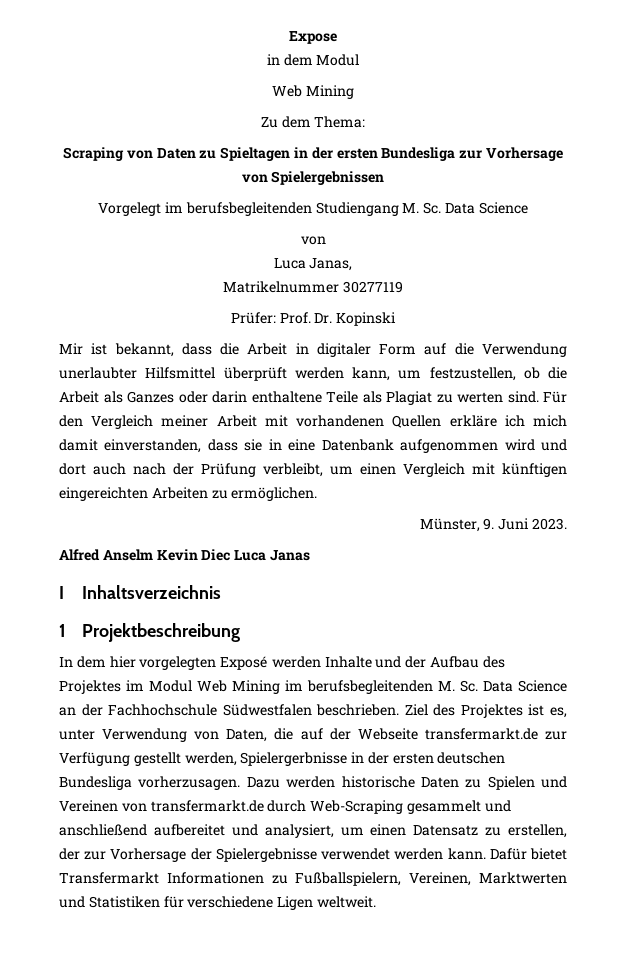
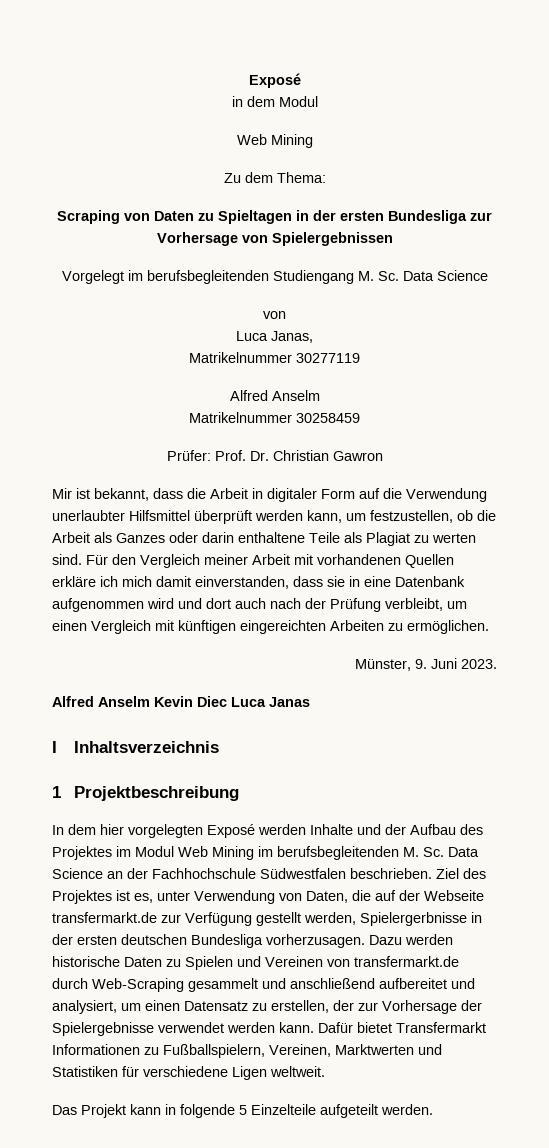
[289,31,337,44] Expose -> [248,73,301,88] Exposé
(403, 287) none -> [229,390,320,401] [189,412,360,423] // Alfred Anselm // Matrikelnummer 30258459
[336,312,397,326] Kopinski -> [272,450,383,461] Christian Gawron
(376, 902) none -> [52,1104,433,1118] // Das Projekt kann in folgende 5 Einzelteile aufgeteilt werden.

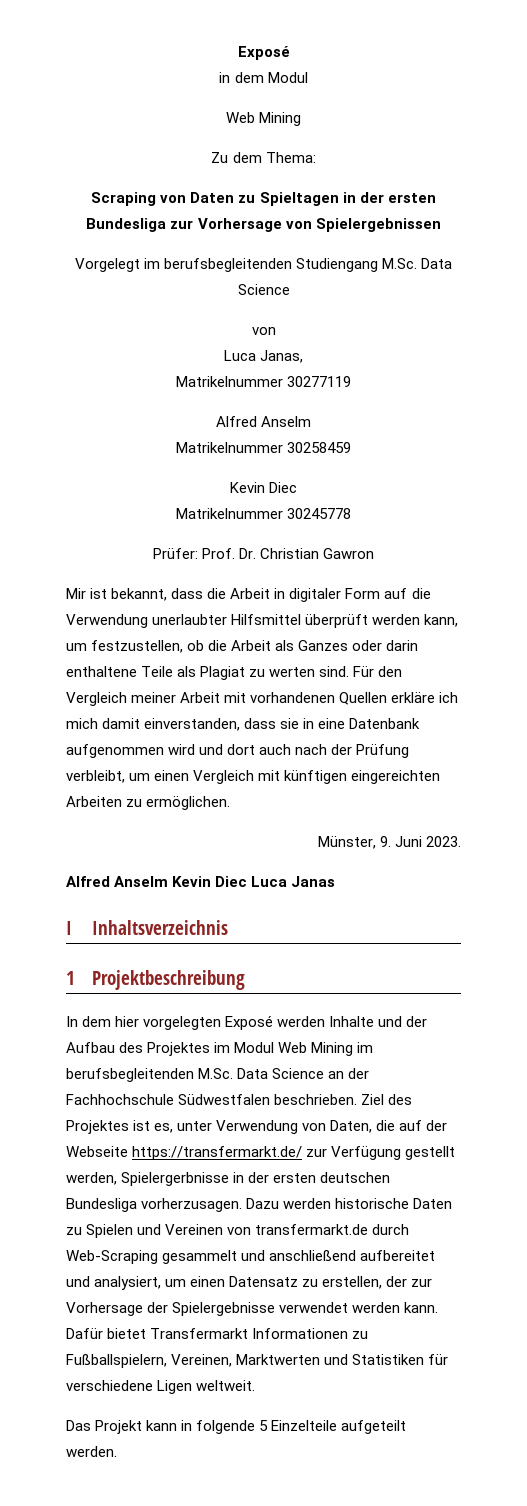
[357,271,399,281] M. Sc. -> [382,258,418,269] M.Sc.
(360, 418) none -> [229,482,298,493] [175,508,352,519] // Kevin Diec // Matrikelnummer 30245778
[403,847,444,857] M. Sc. -> [198,1068,234,1079] M.Sc.
[52,912,157,923] transfermarkt.de -> [132,1146,303,1160] https://transfermarkt.de/

